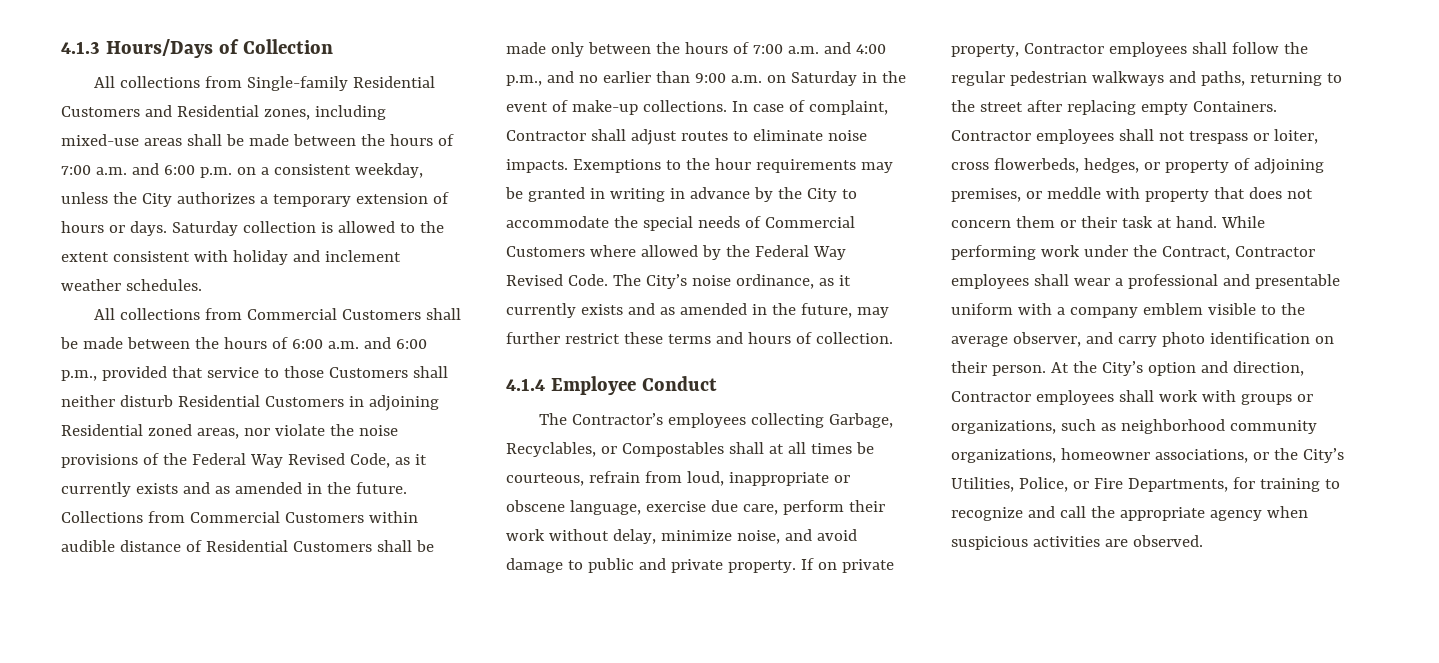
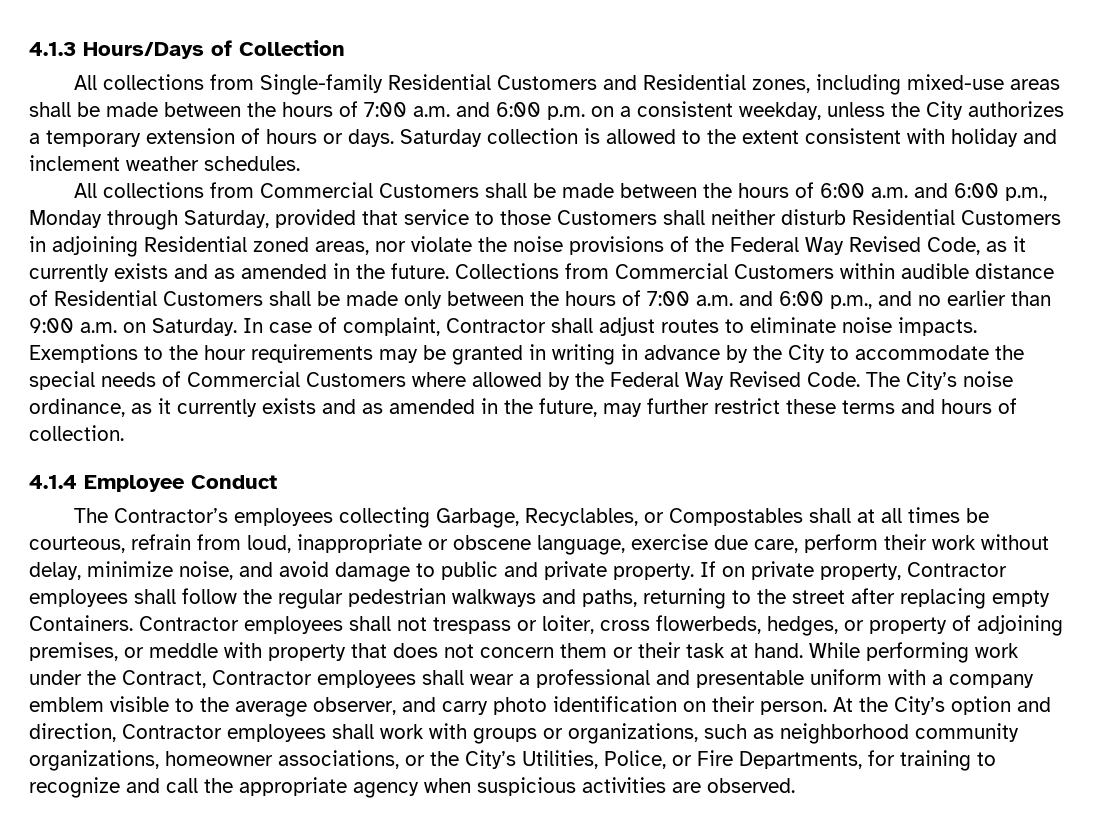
(97, 375) none -> [29,210,269,230] Monday through Saturday,
[855,44,886,54] 4:00 -> [779,291,824,306] 6:00
[790,71,906,86] [506,100,727,115] Saturday in the event of make-up collections. -> [152,318,237,336] Saturday.

